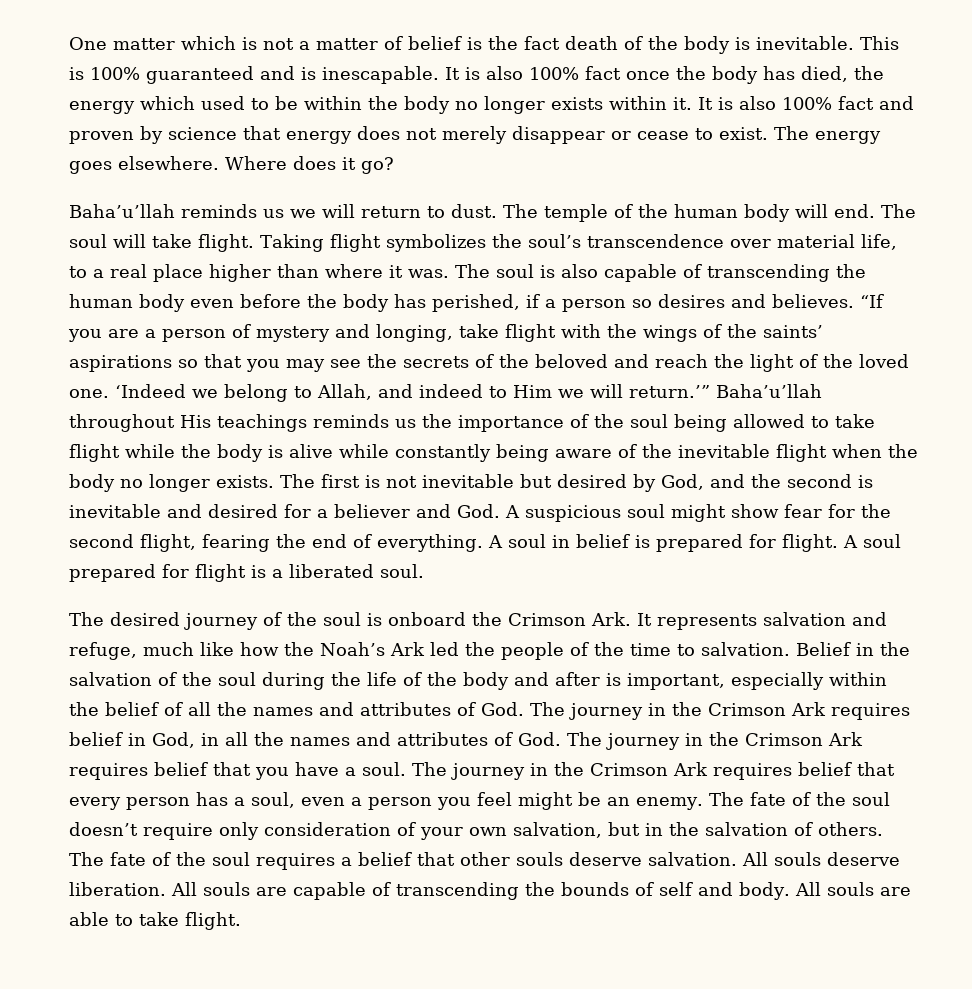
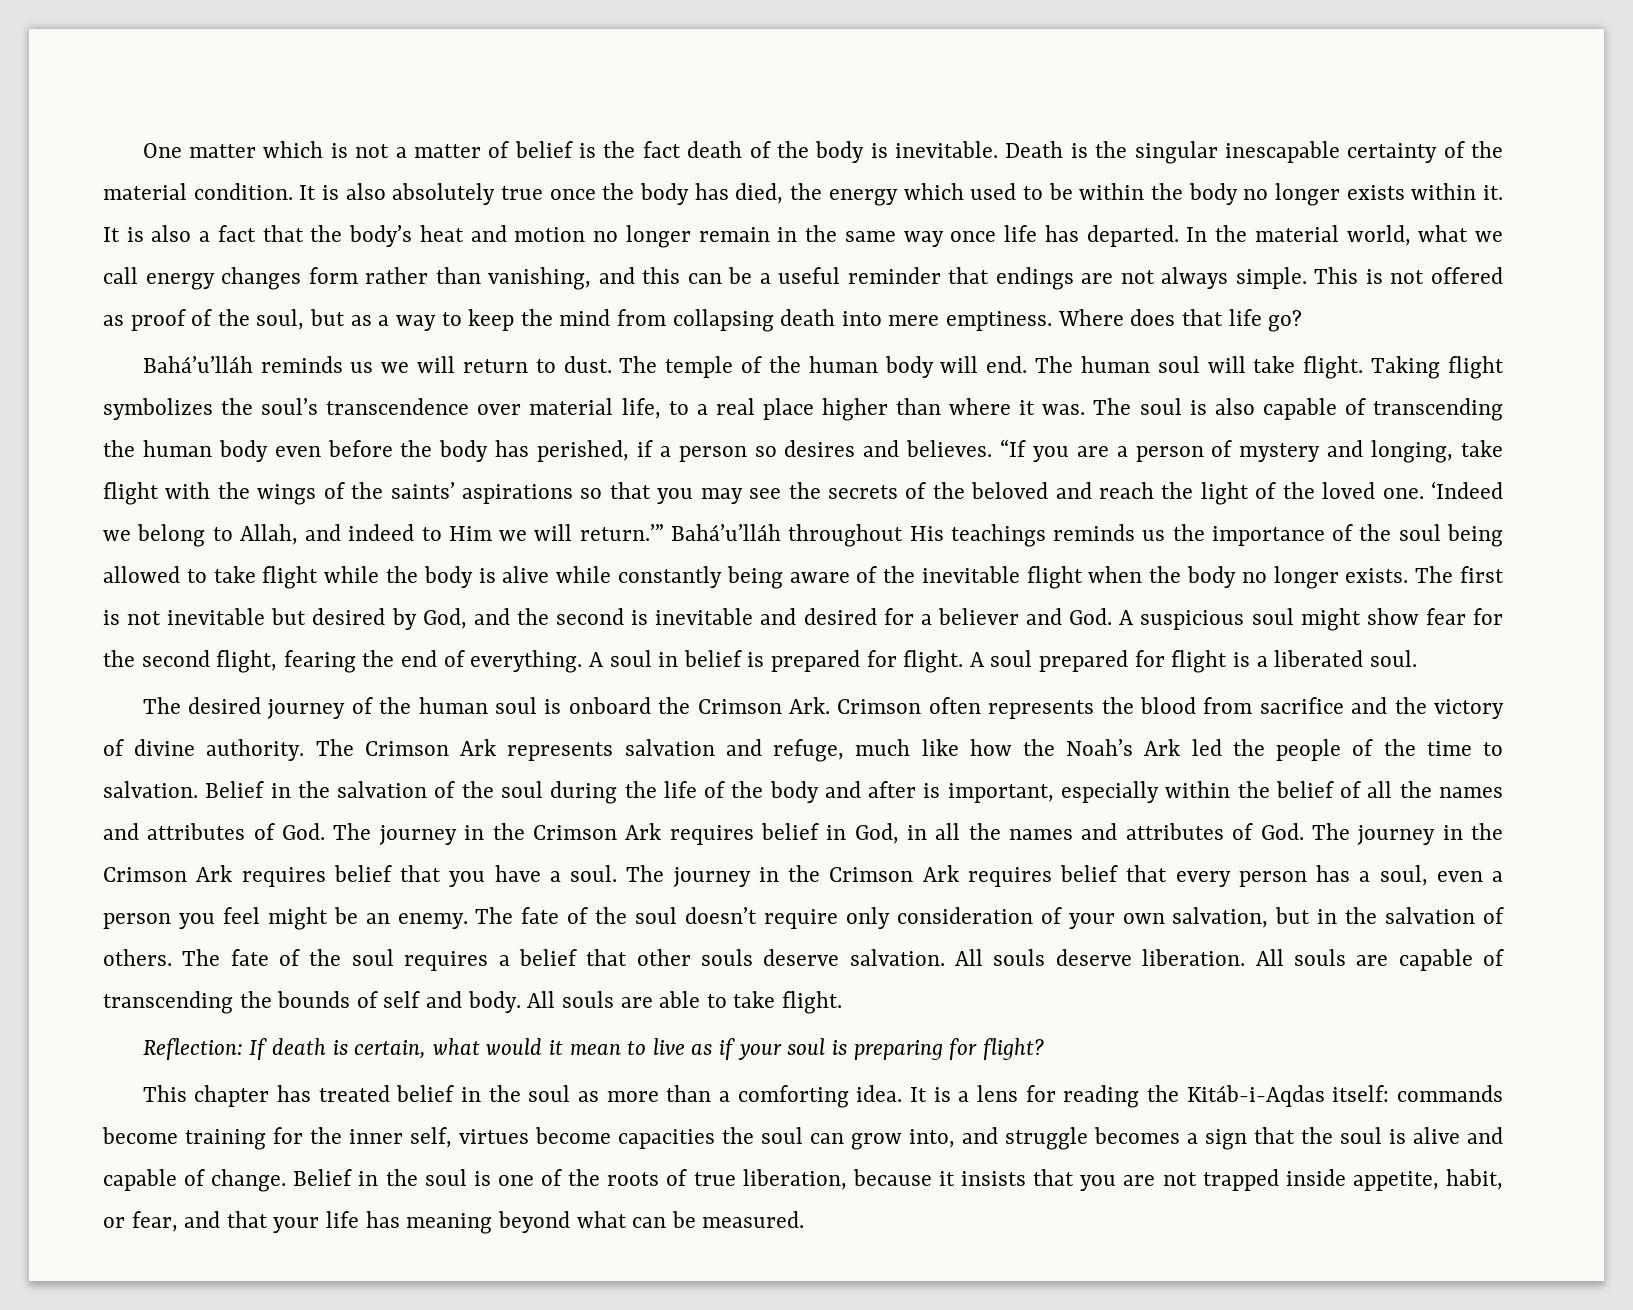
[860,36,899,50] [69,66,621,84] This is 100% guaranteed and is inescapable. It is also 100% fact -> [1005,141,1503,164] [103,183,544,205] Death is the singular inescapable certainty of the material condition. It is also absolutely true
[782,96,914,110] [69,126,881,144] [69,156,356,174] 100% fact and proven by science that energy does not merely disappear or cease to exist. The energy goes elsewhere. Where does it -> [199,225,1503,248] [103,267,1503,290] [103,309,1262,332] a fact that the body’s heat and motion no longer remain in the same way once life has departed. In the material world, what we call energy changes form rather than vanishing, and this can be a useful reminder that endings are not always simple. This is not offered as proof of the soul, but as a way to keep the mind from collapsing death into mere emptiness. Where does that life
[69,204,175,218] Baha’u’llah -> [142,356,253,373] Bahá’u’lláh
(916, 211) none -> [1080,356,1150,373] human
[716,384,822,398] Baha’u’llah -> [670,524,781,541] Bahá’u’lláh
(317, 619) none -> [418,697,488,714] human
[637,613,652,626] It -> [837,697,1505,719] [103,739,497,761] Crimson often represents the blood from sacrifice and the victory of divine authority. The Crimson Ark
(241, 921) none -> [142,1038,1044,1060] [142,1085,1504,1108] [102,1127,1503,1150] [103,1169,1503,1192] [103,1211,805,1234] // Reflection: If death is certain, what would it mean to live as if your soul is preparing for flight? // This chapter has treated belief in the soul as more than a comforting idea. It is a lens for reading the Kitáb-i-Aqdas itself: commands become training for the inner self, virtues become capacities the soul can grow into, and struggle becomes a sign that the soul is alive and capable of change. Belief in the soul is one of the roots of true liberation, because it insists that you are not trapped inside appetite, habit, or fear, and that your life has meaning beyond what can be measured.

